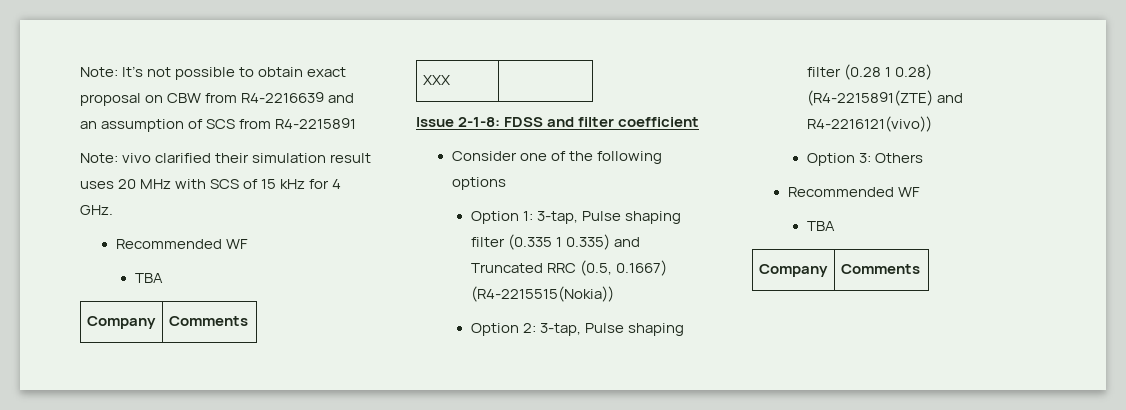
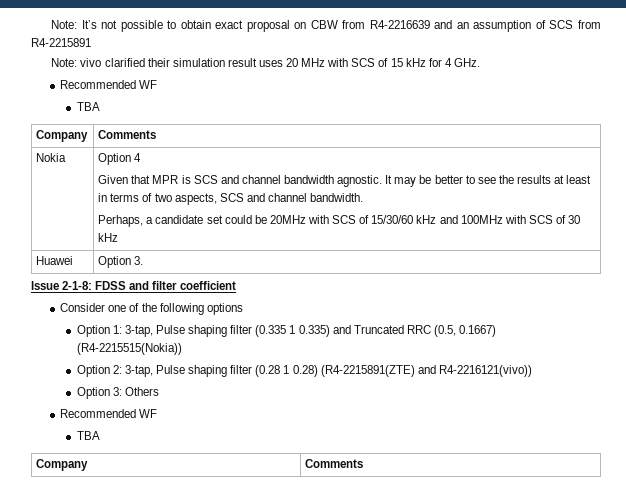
[422,75,450,85] XXX | -> [36,153,67,162] [98,153,142,165] [98,175,592,187] [98,193,364,205] [98,215,581,227] [98,233,119,242] [36,256,74,265] [98,256,144,268] Nokia | Option 4 // Given that MPR is SCS and channel bandwidth agnostic. It may be better to see the results at least in terms of two aspects, SCS and channel bandwidth. // Perhaps, a candidate set could be 20MHz with SCS of 15/30/60 kHz and 100MHz with SCS of 30 kHz // Huawei | Option 3.

